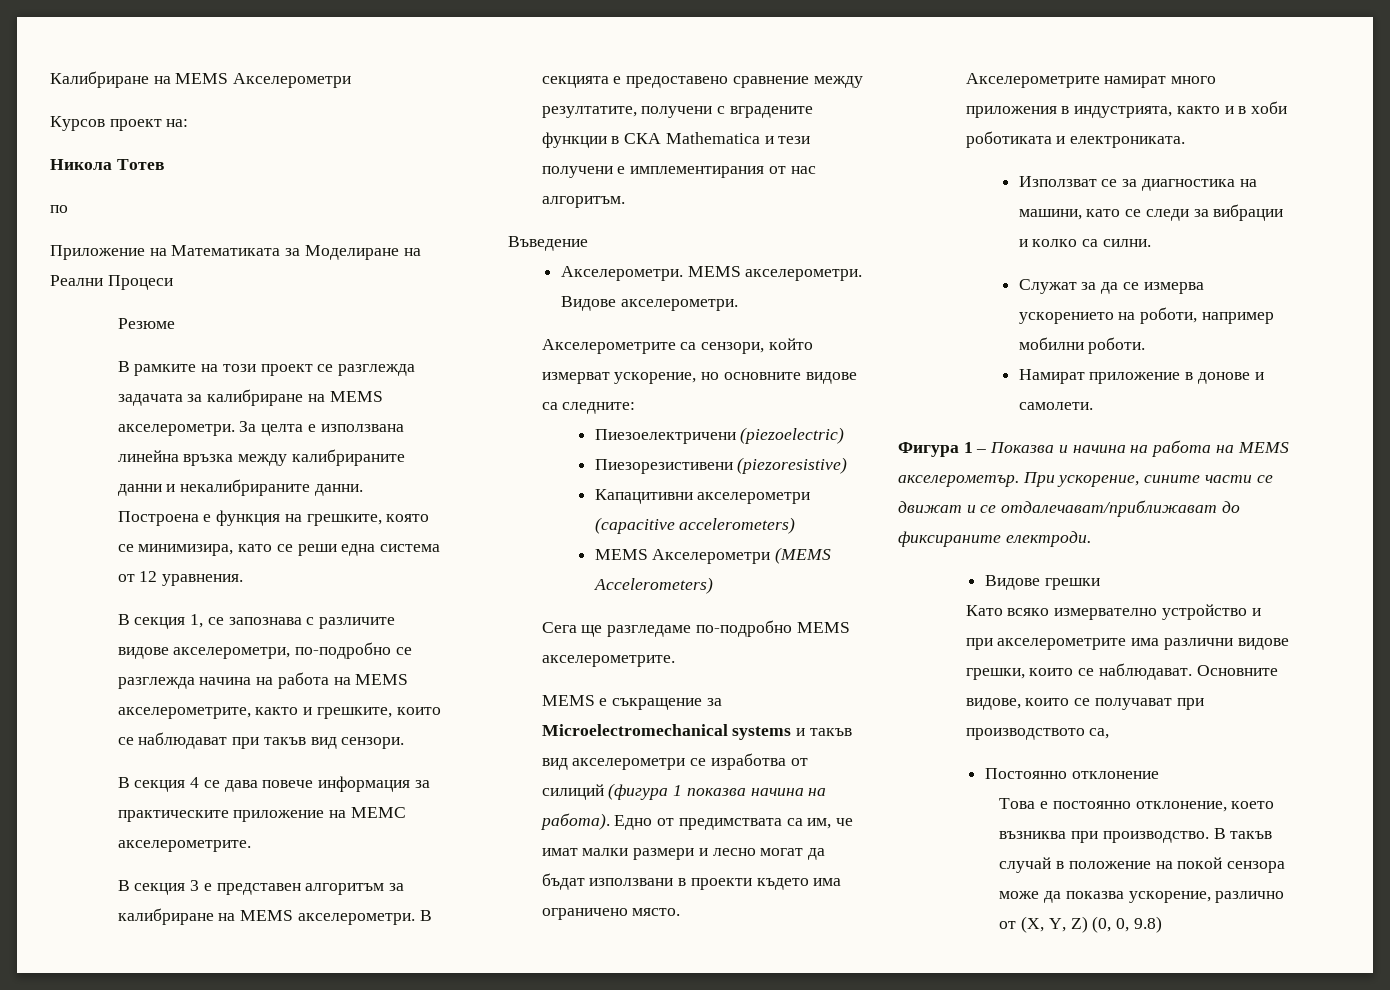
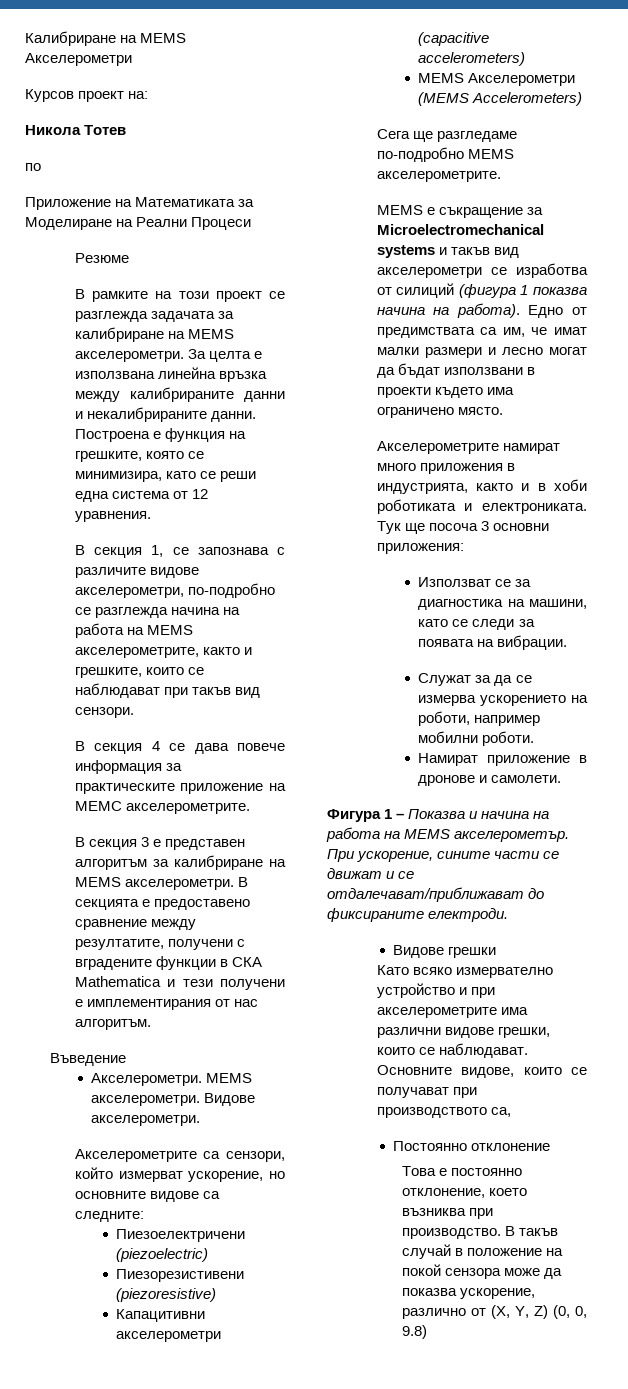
(1186, 142) none -> [376,521,550,534] [376,543,464,554] Тук ще посоча 3 основни приложения:
[1213,204,1284,221] [1018,239,1151,247] вибрации и колко са силни. -> [418,635,568,650] появата на вибрации.
[1197,372,1250,384] донове -> [418,775,476,786] дронове

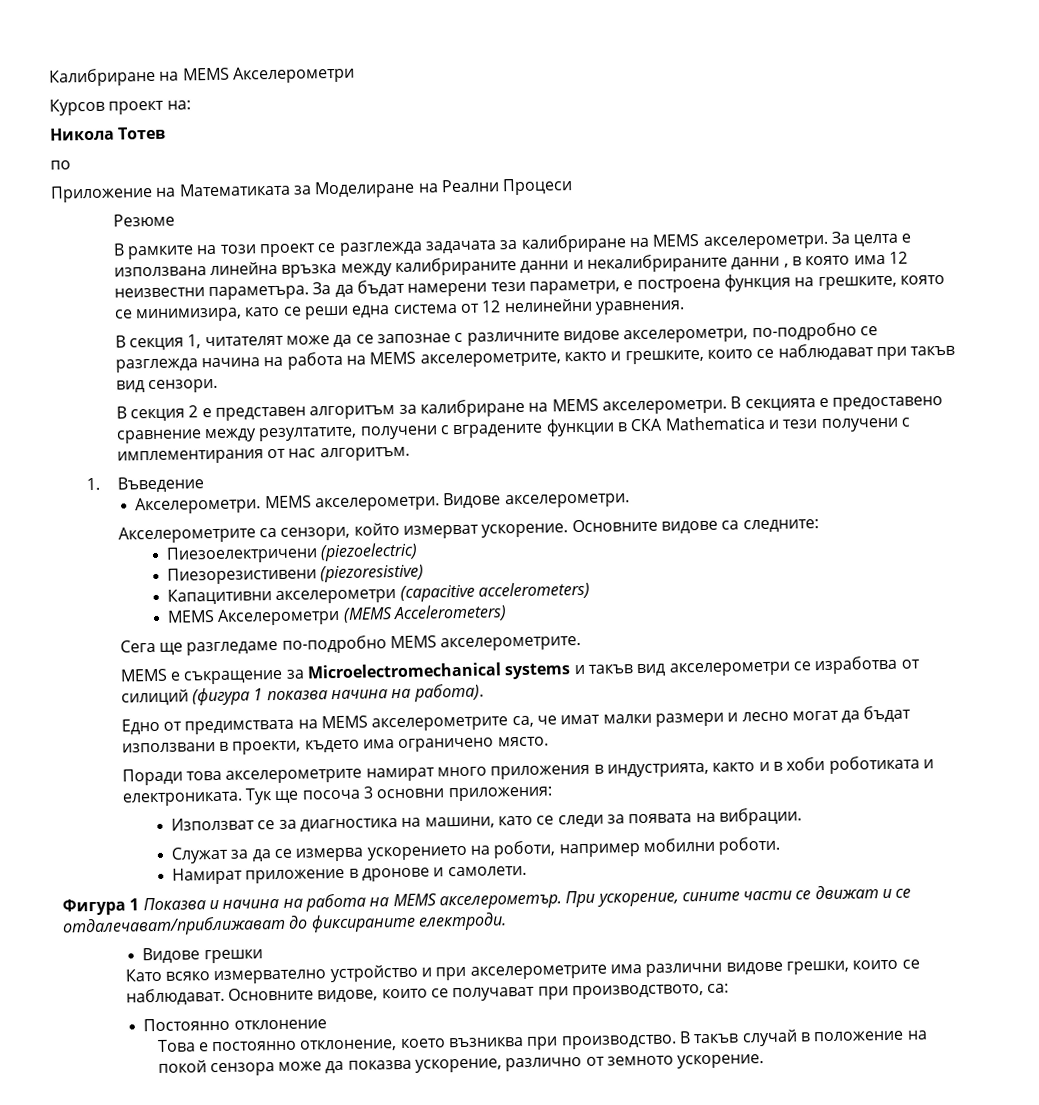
[211,411,257,422] [74,429,161,442] данни. Построена е -> [731,251,908,270] [113,278,721,301] данни , в която има 12 неизвестни параметъра. За да бъдат намерени тези параметри, е построена
(209, 494) none -> [503,298,593,313] нелинейни
[172,547,285,555] [74,567,146,578] се запознава с различите -> [204,331,560,348] читателят може да се запознае с различните
[151,741,285,754] [74,760,182,774] [74,783,286,794] [74,801,250,814] [74,837,150,850] 4 се дава повече информация за практическите приложение на МЕМС акселерометрите. // В секция 3 -> [188,405,199,418] 2
[74,999,83,1007] е -> [900,417,910,427] с
(151, 1024) none -> [85,477,100,491] 1.
[188,1171,285,1182] [74,1191,146,1199] ускорение, но основните -> [481,518,658,538] ускорение. Основните
(520, 310) none -> (484, 692) //
[480,327,525,337] са им, -> [297,715,534,732] на MEMS акселерометрите са,
[376,387,431,398] проекти -> [232,740,302,755] проекти,
[376,441,499,454] Акселерометрите -> [121,768,363,786] Поради това акселерометрите
[396,813,405,819] – -> (140, 904) none
[376,1107,511,1118] производството са, -> [571,983,730,1000] производството, са:
[490,1305,587,1319] [401,1325,427,1339] (X, Y, Z) (0, 0, 9.8) -> [607,1054,765,1069] земното ускорение.

